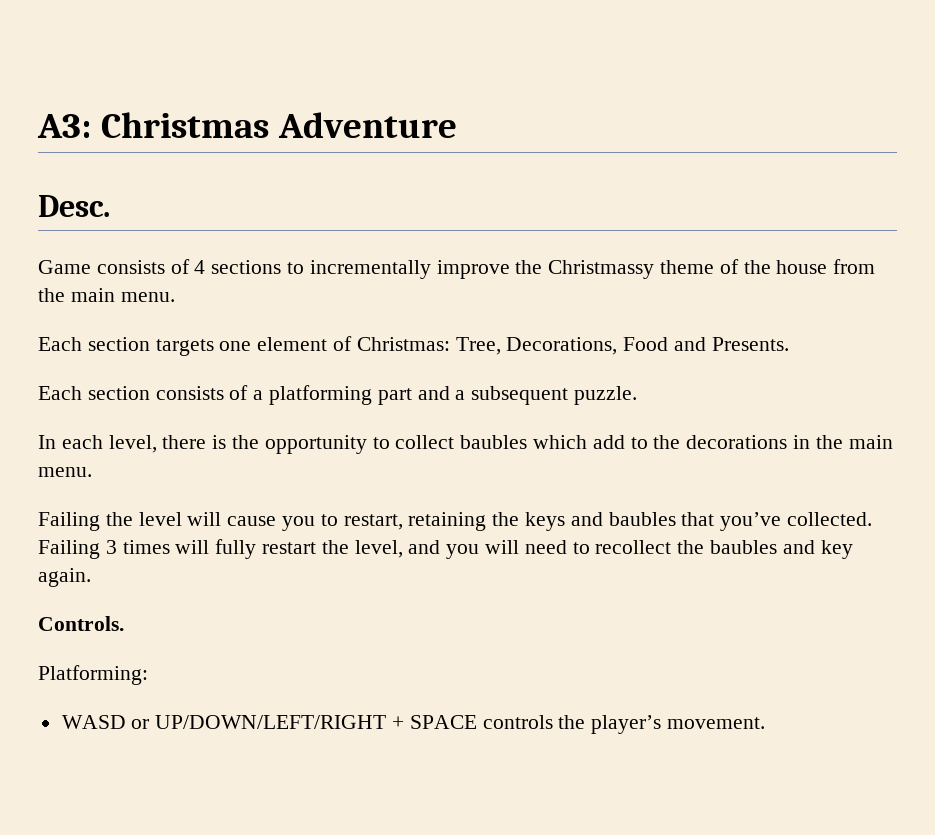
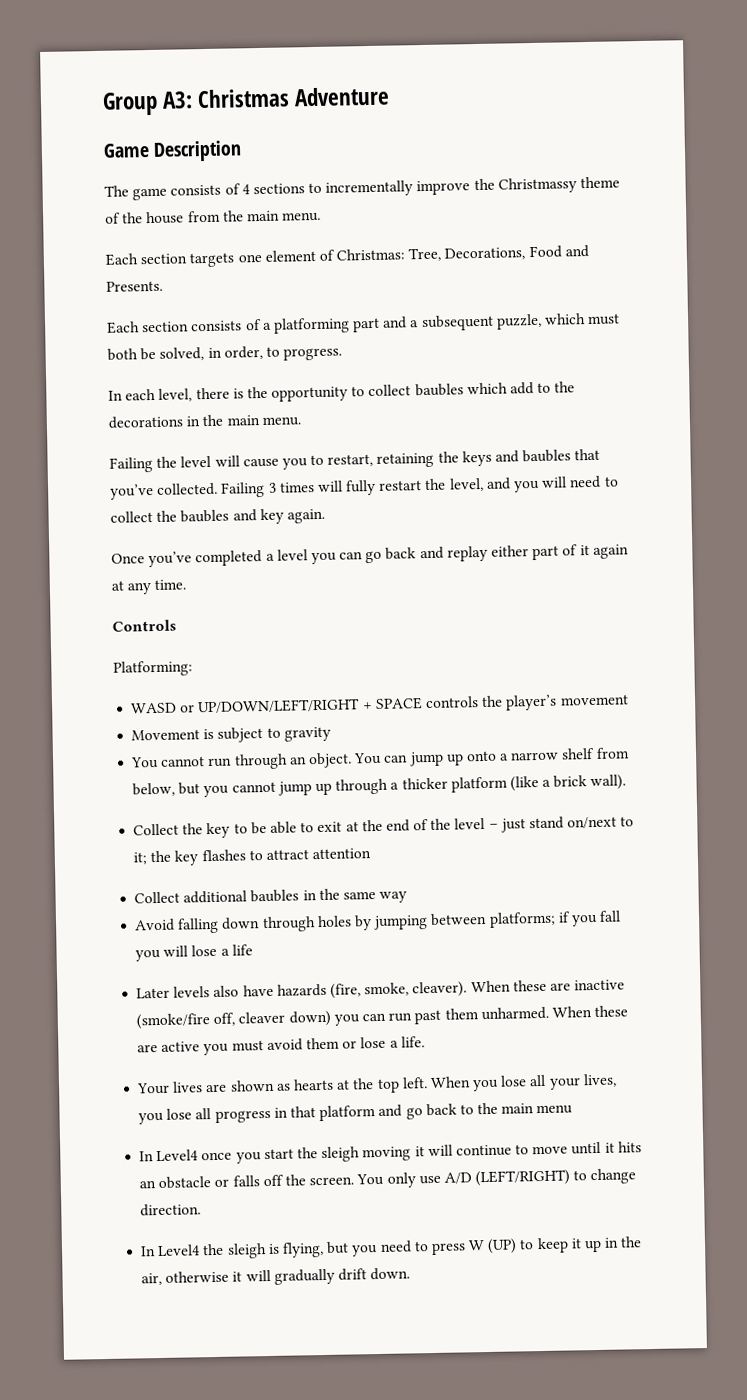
(37, 126) none -> [102,91,158,116] Group
[38,195,110,217] [38,260,91,274] Desc. // Game -> [103,140,243,162] [104,185,168,201] Game Description // The game
[574,386,638,405] puzzle. -> [495,313,621,330] [107,345,343,361] puzzle, which must both be solved, in order, to progress.
[595,540,672,554] recollect -> [110,511,153,523] collect
[38,616,124,631] Controls. -> [111,544,629,568] [111,579,187,595] [112,619,177,632] Once you’ve completed a level you can go back and replay either part of it again at any time. // Controls
[667,717,766,729] movement. -> [559,694,629,706] [131,726,331,743] [131,747,630,770] [132,774,627,798] [133,816,635,839] [133,848,372,866] [134,888,408,904] [134,910,622,934] [135,944,253,962] [136,979,626,999] [136,1005,629,1030] [137,1036,425,1056] [136,1073,617,1095] [138,1102,574,1125] [139,1141,642,1164] [139,1168,637,1190] [140,1203,202,1217] [140,1236,643,1259] [141,1267,411,1286] movement // Movement is subject to gravity // You cannot run through an object. You can jump up onto a narrow shelf from below, but you cannot jump up through a thicker platform (like a brick wall). // Collect the key to be able to exit at the end of the level – just stand on/next to it; the key flashes to attract attention // Collect additional baubles in the same way // Avoid falling down through holes by jumping between platforms; if you fall you will lose a life // Later levels also have hazards (fire, smoke, cleaver). When these are inactive (smoke/fire off, cleaver down) you can run past them unharmed. When these are active you must avoid them or lose a life. // Your lives are shown as hearts at the top left. When you lose all your lives, you lose all progress in that platform and go back to the main menu // In Level4 once you start the sleigh moving it will continue to move until it hits an obstacle or falls off the screen. You only use A/D (LEFT/RIGHT) to change direction. // In Level4 the sleigh is flying, but you need to press W (UP) to keep it up in the air, otherwise it will gradually drift down.

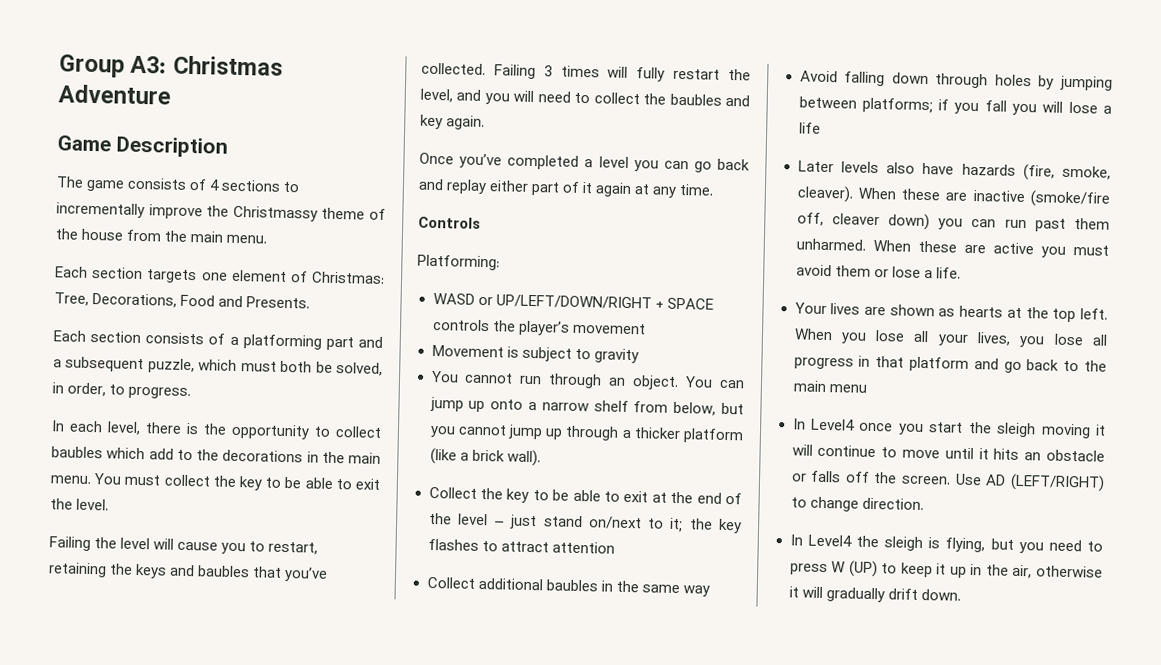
(301, 421) none -> [94,473,380,491] [50,498,110,511] You must collect the key to be able to exit the level.
[197,698,361,714] UP/DOWN/LEFT/RIGHT -> [495,294,652,310] UP/LEFT/DOWN/RIGHT
[356,1172,472,1188] You only use A/D -> [954,473,1007,486] Use AD

